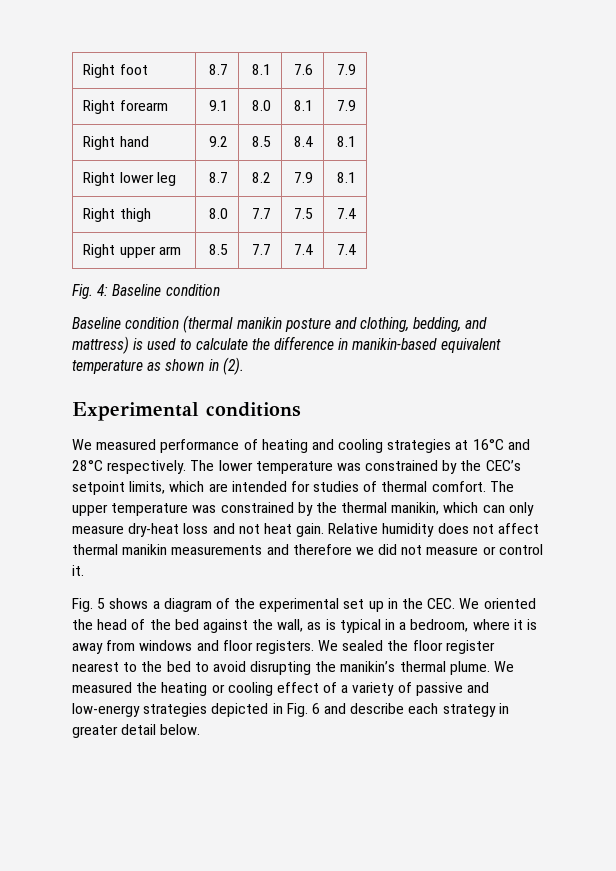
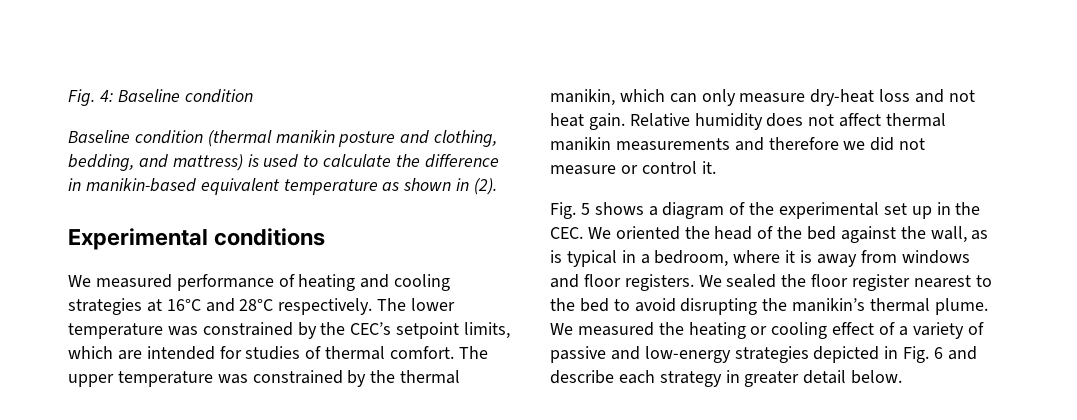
[83,64,148,78] [208,64,228,75] [251,64,271,75] [293,64,313,75] [336,64,356,75] [83,100,168,114] [208,100,228,111] [251,100,271,111] [293,100,313,111] [336,100,356,111] [83,136,149,150] [208,136,228,147] [251,136,271,147] [293,136,313,147] [336,136,356,147] [83,172,176,186] [208,172,228,183] [251,172,271,183] [293,172,313,183] [336,172,356,183] [83,208,151,222] [208,208,228,219] [251,208,271,219] [293,208,313,219] [336,208,356,219] [83,244,181,258] [208,244,228,255] [251,244,271,255] [293,244,313,255] [336,244,356,255] Right foot | 8.7 | 8.1 | 7.6 | 7.9 // Right forearm | 9.1 | 8.0 | 8.1 | 7.9 // Right hand | 9.2 | 8.5 | 8.4 | 8.1 // Right lower leg | 8.7 | 8.2 | 7.9 | 8.1 // Right thigh | 8.0 | 7.7 | 7.5 | 7.4 // Right upper arm | 8.5 | 7.7 | 7.4 | 7.4 // -> (68, 97) none

